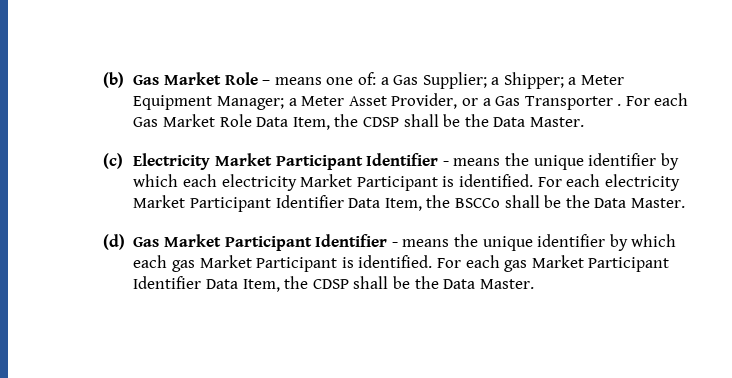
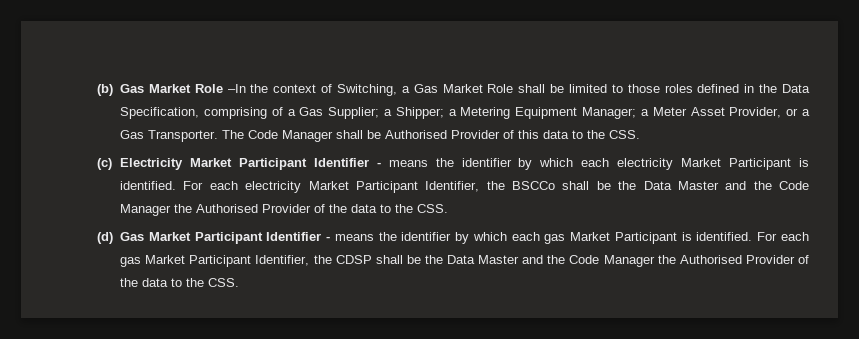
[262,72,376,85] – means one of: -> [227,84,811,96] [120,107,283,119] –In the context of Switching, a Gas Market Role shall be limited to those roles defined in the Data Specification, comprising of
[581,75,625,85] Meter -> [460,107,511,119] Metering
[524,93,689,110] [133,114,584,130] Transporter . For each Gas Market Role Data Item, the CDSP shall be the Data Master. -> [148,130,641,142] Transporter. The Code Manager shall be Authorised Provider of this data to the CSS.
[533,155,584,170] unique -> (454, 162) none
[275,195,422,211] Identifier Data Item, -> [425,181,480,192] Identifier,
[630,198,685,208] Master. -> [677,181,810,190] [120,204,449,216] Master and the Code Manager the Authorised Provider of the data to the CSS.
[482,236,533,251] unique -> (397, 236) none
[133,276,534,292] Identifier Data Item, the CDSP shall be the Data Master. -> [255,255,809,267] [120,278,240,287] Identifier, the CDSP shall be the Data Master and the Code Manager the Authorised Provider of the data to the CSS.

